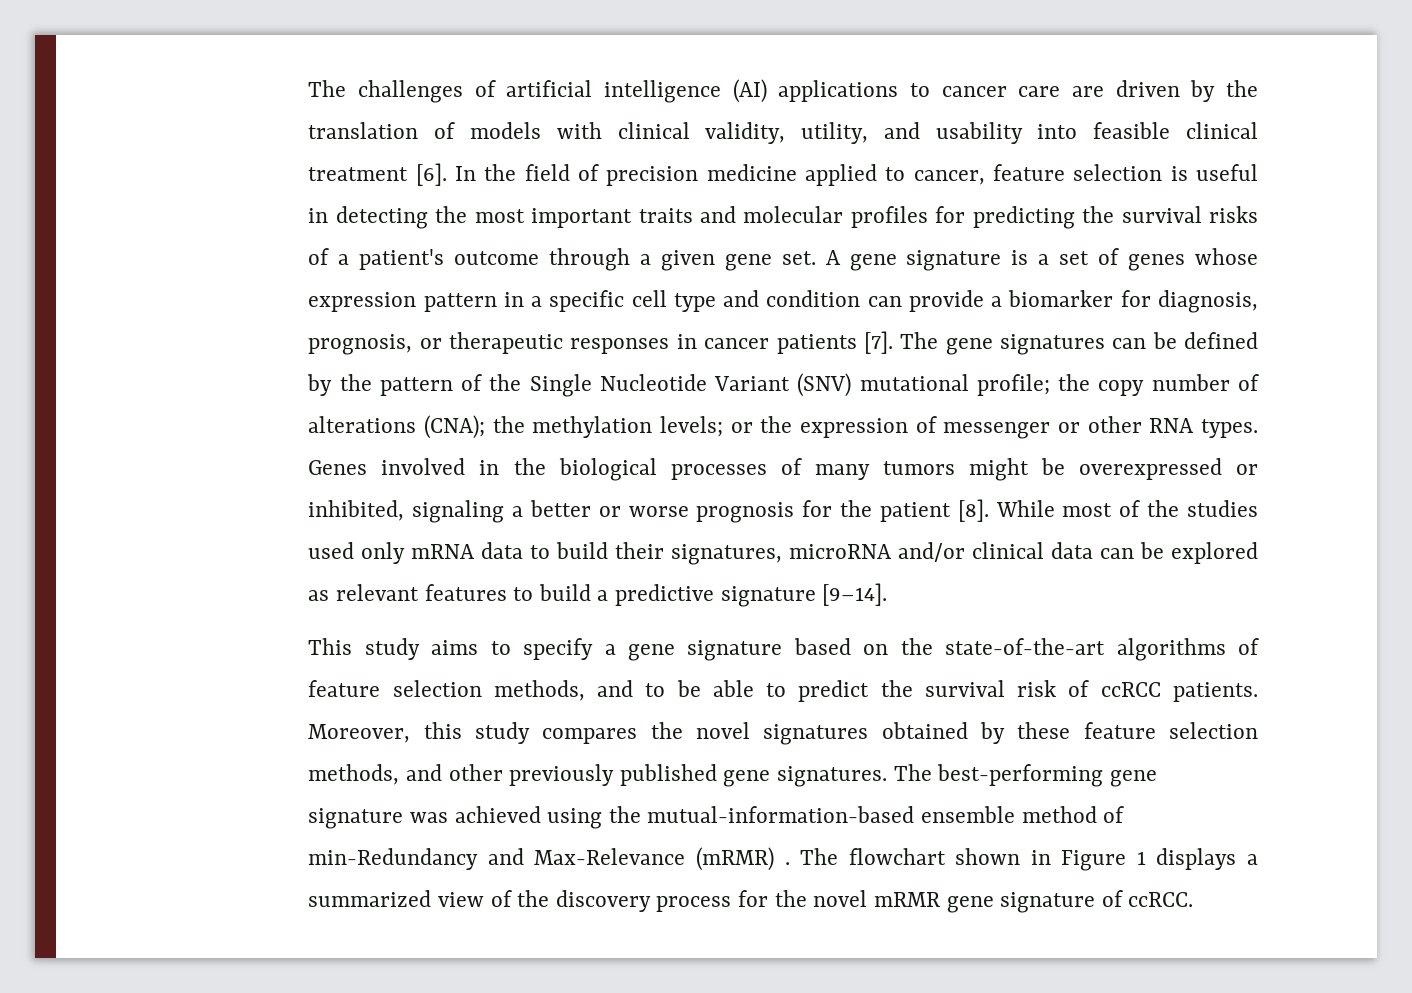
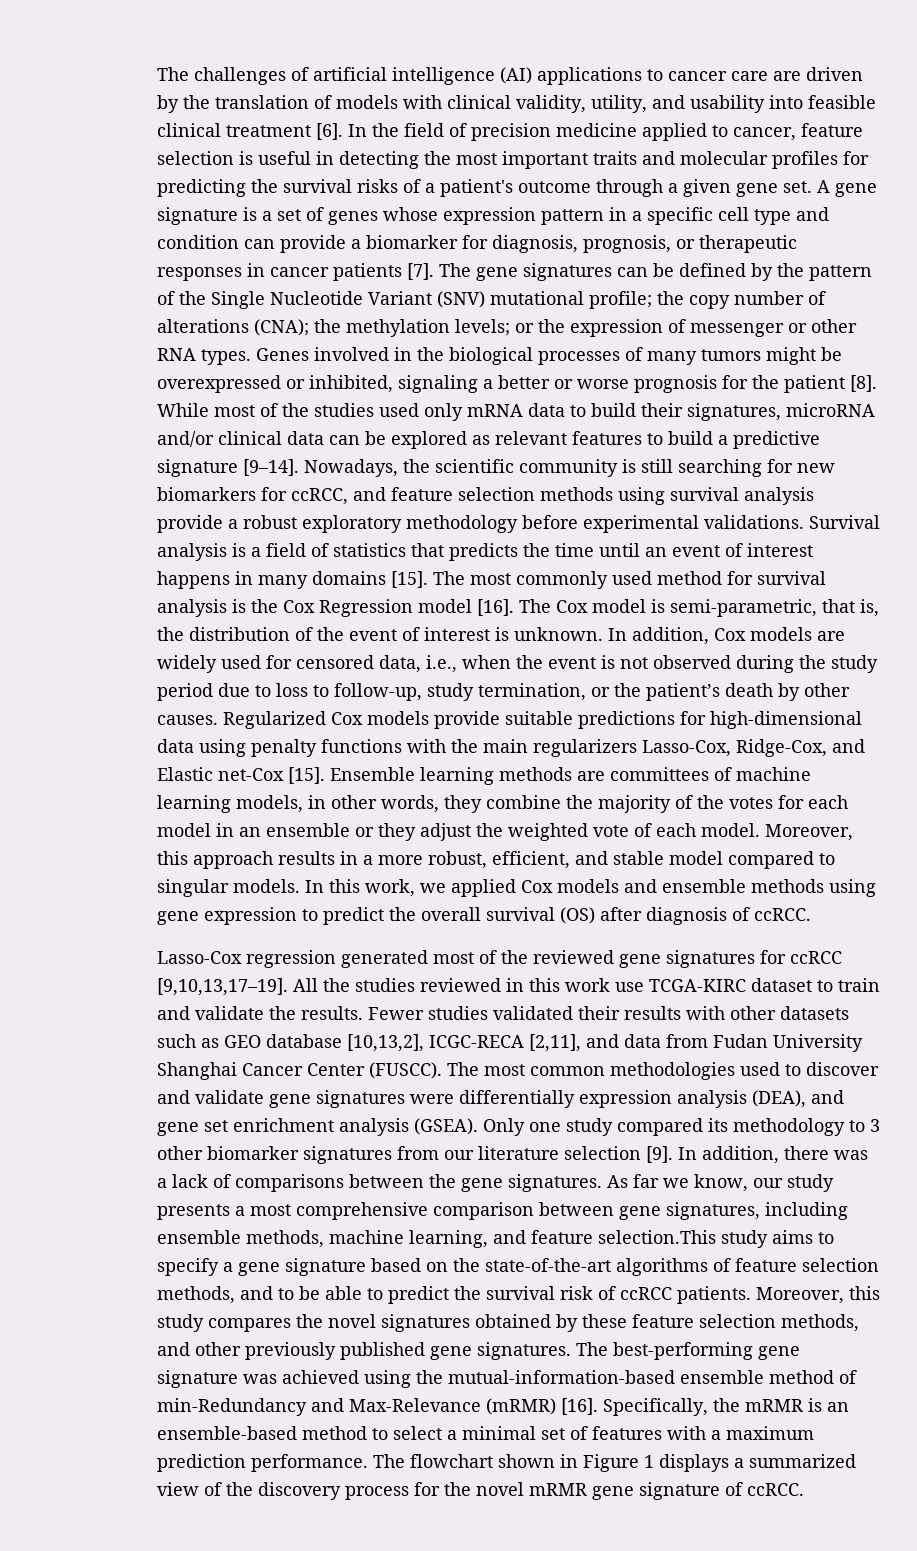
[308,638,353,655] // This -> [304,459,836,477] [157,487,815,505] [157,515,881,533] [157,543,814,561] [157,571,827,589] [157,599,880,617] [157,627,846,645] [157,655,879,673] [157,683,851,701] [157,711,863,729] [157,739,866,757] [157,767,812,785] [157,795,849,813] [157,823,854,841] [157,851,836,869] [157,879,877,897] [157,907,812,925] [157,950,843,968] [157,978,881,996] [157,1006,850,1020] [157,1034,864,1052] [157,1062,880,1080] [157,1090,845,1108] [157,1118,881,1136] [157,1146,869,1164] [157,1174,835,1192] [157,1202,849,1220] [157,1230,717,1248] Nowadays, the scientific community is still searching for new biomarkers for ccRCC, and feature selection methods using survival analysis provide a robust exploratory methodology before experimental validations. Survival analysis is a field of statistics that predicts the time until an event of interest happens in many domains [15]. The most commonly used method for survival analysis is the Cox Regression model [16]. The Cox model is semi-parametric, that is, the distribution of the event of interest is unknown. In addition, Cox models are widely used for censored data, i.e., when the event is not observed during the study period due to loss to follow-up, study termination, or the patient’s death by other causes. Regularized Cox models provide suitable predictions for high-dimensional data using penalty functions with the main regularizers Lasso-Cox, Ridge-Cox, and Elastic net-Cox [15]. Ensemble learning methods are committees of machine learning models, in other words, they combine the majority of the votes for each model in an ensemble or they adjust the weighted vote of each model. Moreover, this approach results in a more robust, efficient, and stable model compared to singular models. In this work, we applied Cox models and ensemble methods using gene expression to predict the overall survival (OS) after diagnosis of ccRCC. // Lasso-Cox regression generated most of the reviewed gene signatures for ccRCC [9,10,13,17–19]. All the studies reviewed in this work use TCGA-KIRC dataset to train and validate the results. Fewer studies validated their results with other datasets such as GEO database [10,13,2], ICGC-RECA [2,11], and data from Fudan University Shanghai Cancer Center (FUSCC). The most common methodologies used to discover and validate gene signatures were differentially expression analysis (DEA), and gene set enrichment analysis (GSEA). Only one study compared its methodology to 3 other biomarker signatures from our literature selection [9]. In addition, there was a lack of comparisons between the gene signatures. As far we know, our study presents a most comprehensive comparison between gene signatures, including ensemble methods, machine learning, and feature selection.This
[784,862,790,865] . -> [561,1398,850,1416] [157,1426,815,1440] [157,1454,369,1472] [16]. Specifically, the mRMR is an ensemble-based method to select a minimal set of features with a maximum prediction performance.

